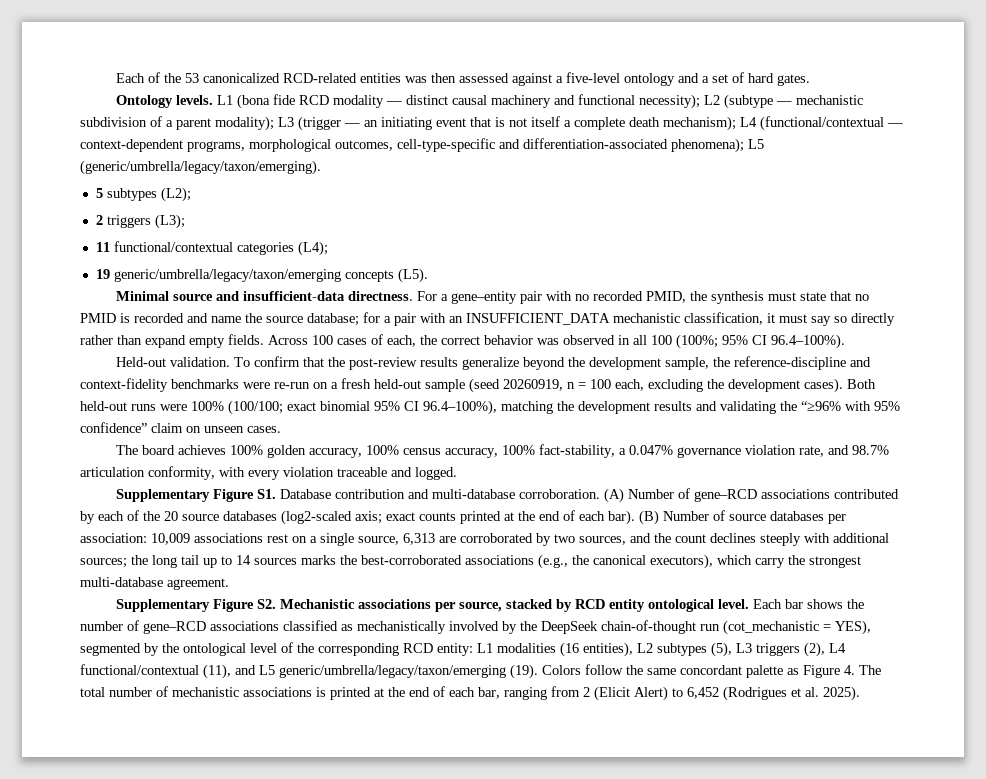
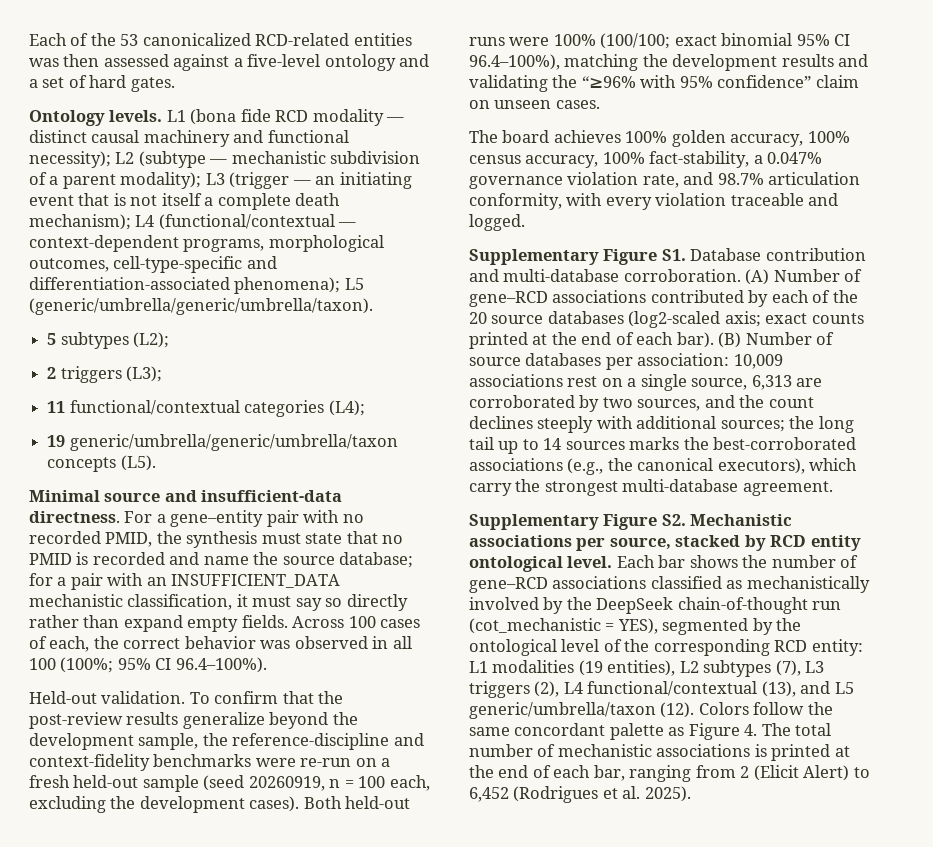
[80,160,321,175] (generic/umbrella/legacy/taxon/emerging). -> [29,298,373,315] (generic/umbrella/generic/umbrella/taxon).
[113,269,341,282] generic/umbrella/legacy/taxon/emerging -> [69,434,398,451] generic/umbrella/generic/umbrella/taxon
[560,642,579,657] (16 -> [578,660,603,676] (19
[711,642,732,657] (5), -> [775,660,801,676] (7),
[203,664,231,679] (11), -> [761,681,796,697] (13),
[279,664,538,679] generic/umbrella/legacy/taxon/emerging (19). -> [469,702,695,719] generic/umbrella/taxon (12).

